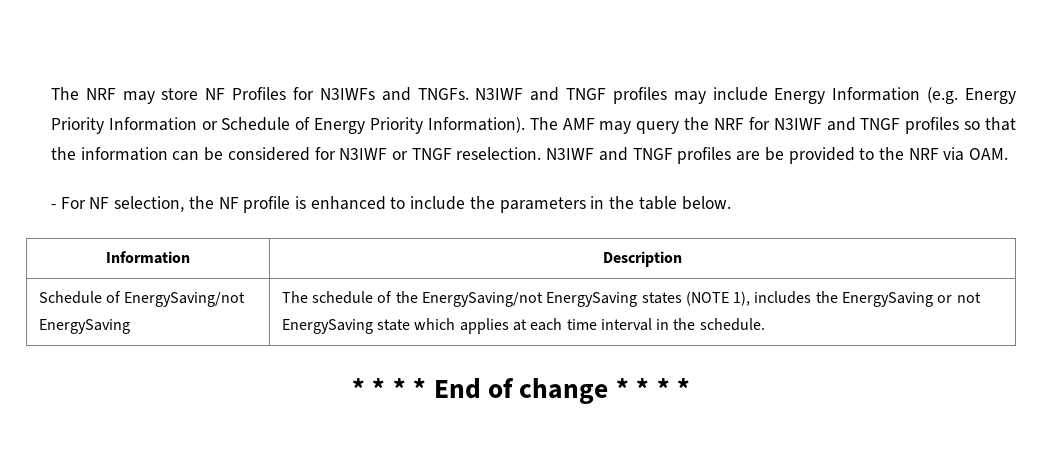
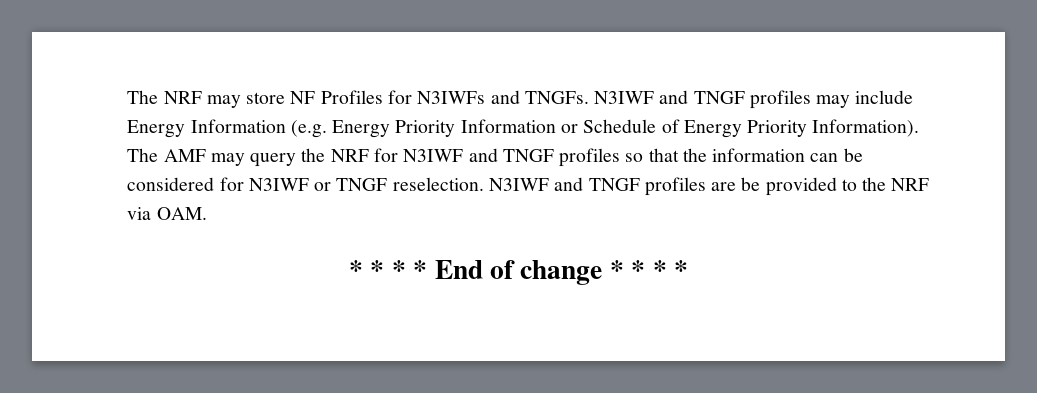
[50,196,731,213] [106,251,190,264] [603,251,682,267] [38,291,246,307] [38,319,130,334] [281,291,981,307] [281,318,765,334] // - For NF selection, the NF profile is enhanced to include the parameters in the table below. // Information | Description // Schedule of EnergySaving/not EnergySaving | The schedule of the EnergySaving/not EnergySaving states (NOTE 1), includes the EnergySaving or not EnergySaving state which applies at each time interval in the schedule. -> (207, 213) none

